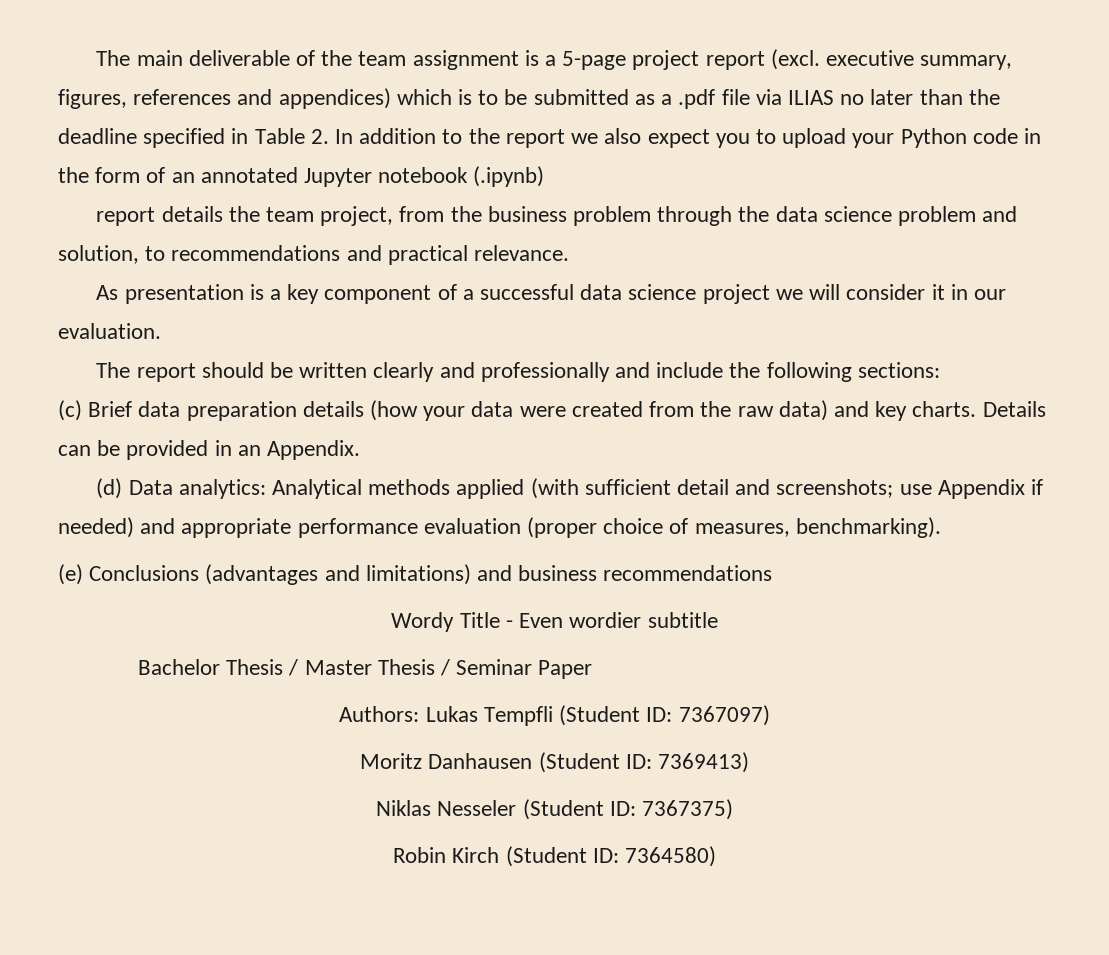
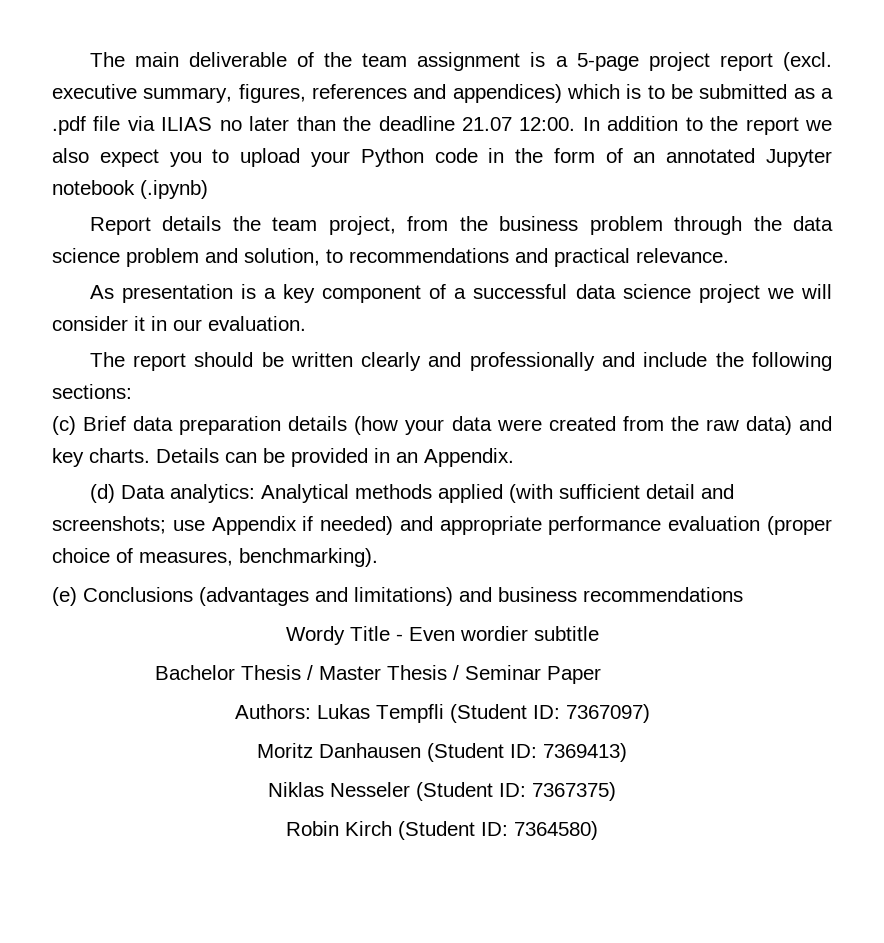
[143,128,329,148] specified in Table 2. -> [461,117,576,131] 21.07 12:00.
[96,207,156,226] report -> [89,217,151,235] Report

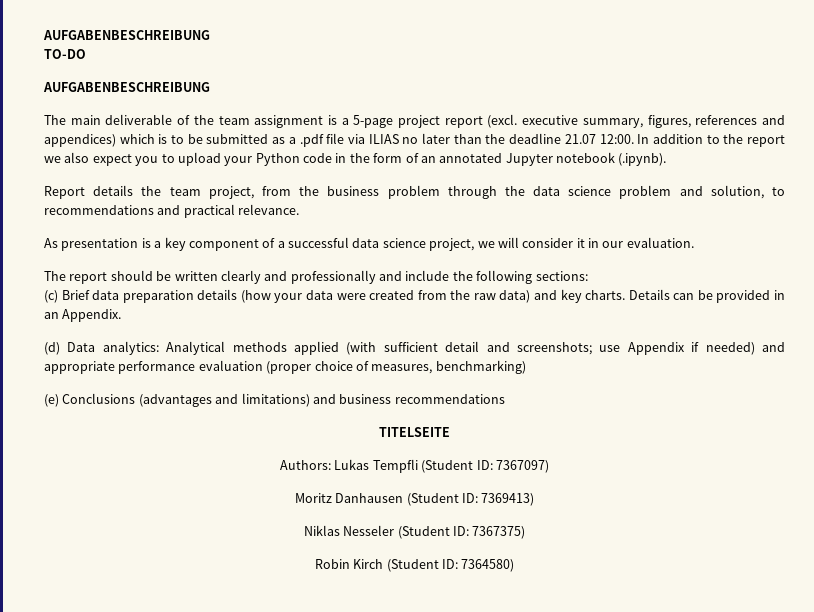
(89, 59) none -> [43,30,210,40] [44,49,86,59] [43,82,210,92] AUFGABENBESCHREIBUNG // TO-DO // AUFGABENBESCHREIBUNG //
[140,180,208,199] (.ipynb) -> [618,153,667,166] (.ipynb).
[698,284,760,303] project -> [429,238,475,251] project,
[239,548,378,567] benchmarking). -> [435,360,526,374] benchmarking)
[285,626,599,645] [154,665,601,684] Wordy Title - Even wordier subtitle // Bachelor Thesis / Master Thesis / Seminar Paper -> [379,427,450,437] TITELSEITE

